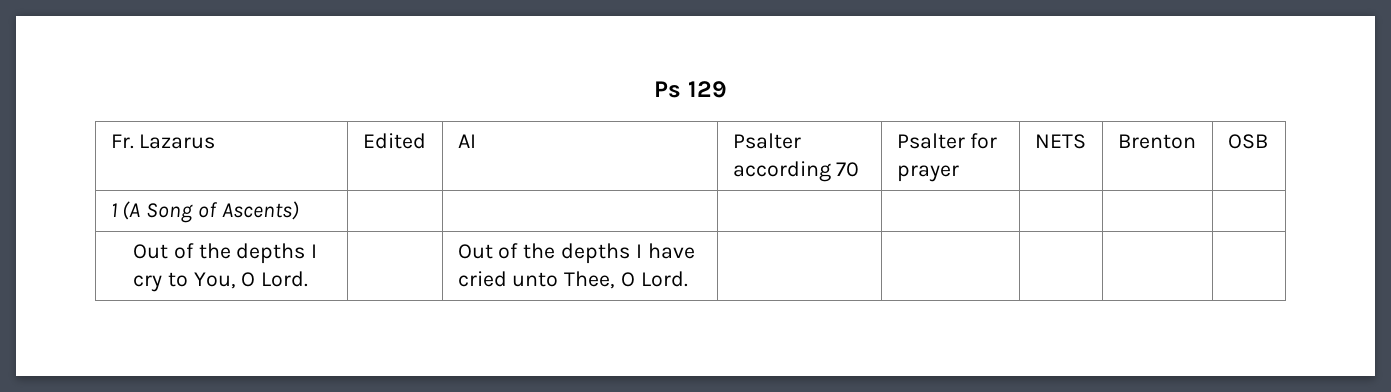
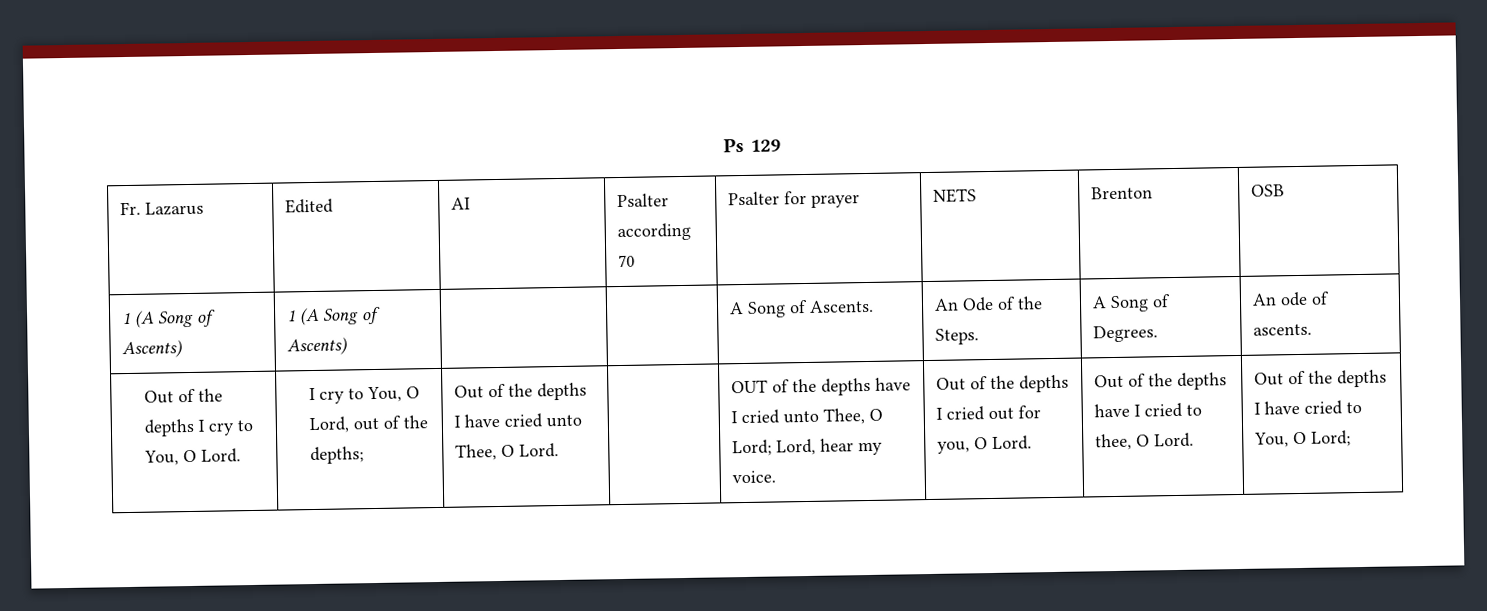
(299, 210) | | | | | | -> [287,306,382,326] [287,337,348,356] [729,299,875,318] [934,296,1044,312] [935,328,980,345] [1092,294,1172,313] [1093,325,1159,343] [1252,291,1331,307] [1253,323,1313,336] 1 (A Song of Ascents) | | | A Song of Ascents. | An Ode of the Steps. | A Song of Degrees. | An ode of ascents.
(309, 279) none -> [309,386,421,404] [309,415,429,434] [310,446,365,465] I cry to You, O Lord, out of the depths;
(688, 279) | | | -> [731,377,912,396] [731,408,884,425] [732,438,884,457] [732,470,777,484] [936,374,1070,393] [936,405,1042,421] [937,435,1033,454] [1094,372,1228,390] [1094,402,1203,418] [1095,432,1195,451] [1254,369,1388,388] [1254,400,1363,415] [1254,430,1352,448] OUT of the depths have I cried unto Thee, O Lord; Lord, hear my voice. | Out of the depths I cried out for you, O Lord. | Out of the depths have I cried to thee, O Lord. | Out of the depths I have cried to You, O Lord;

